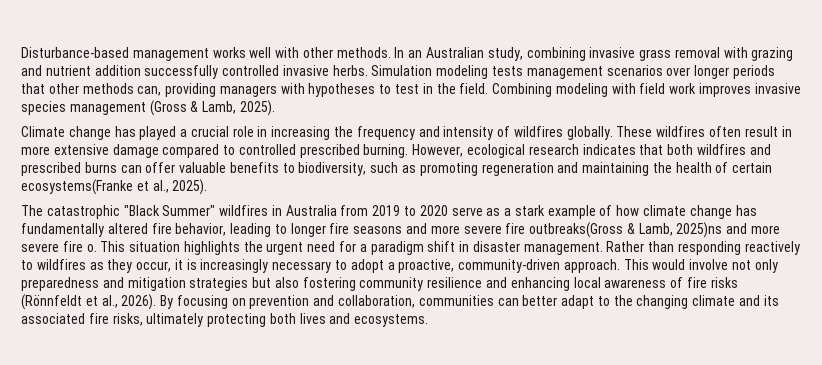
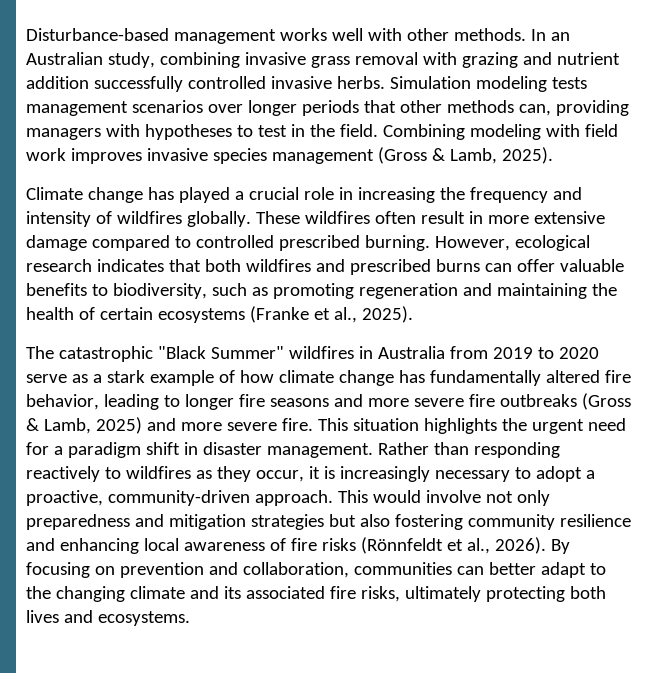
[21,179,133,195] ecosystems(Franke -> [157,306,309,323] ecosystems (Franke
[529,222,781,238] [21,241,97,252] outbreaks(Gross & Lamb, 2025)ns and more severe fire o. -> [499,393,631,410] [26,417,313,434] outbreaks (Gross & Lamb, 2025) and more severe fire.

